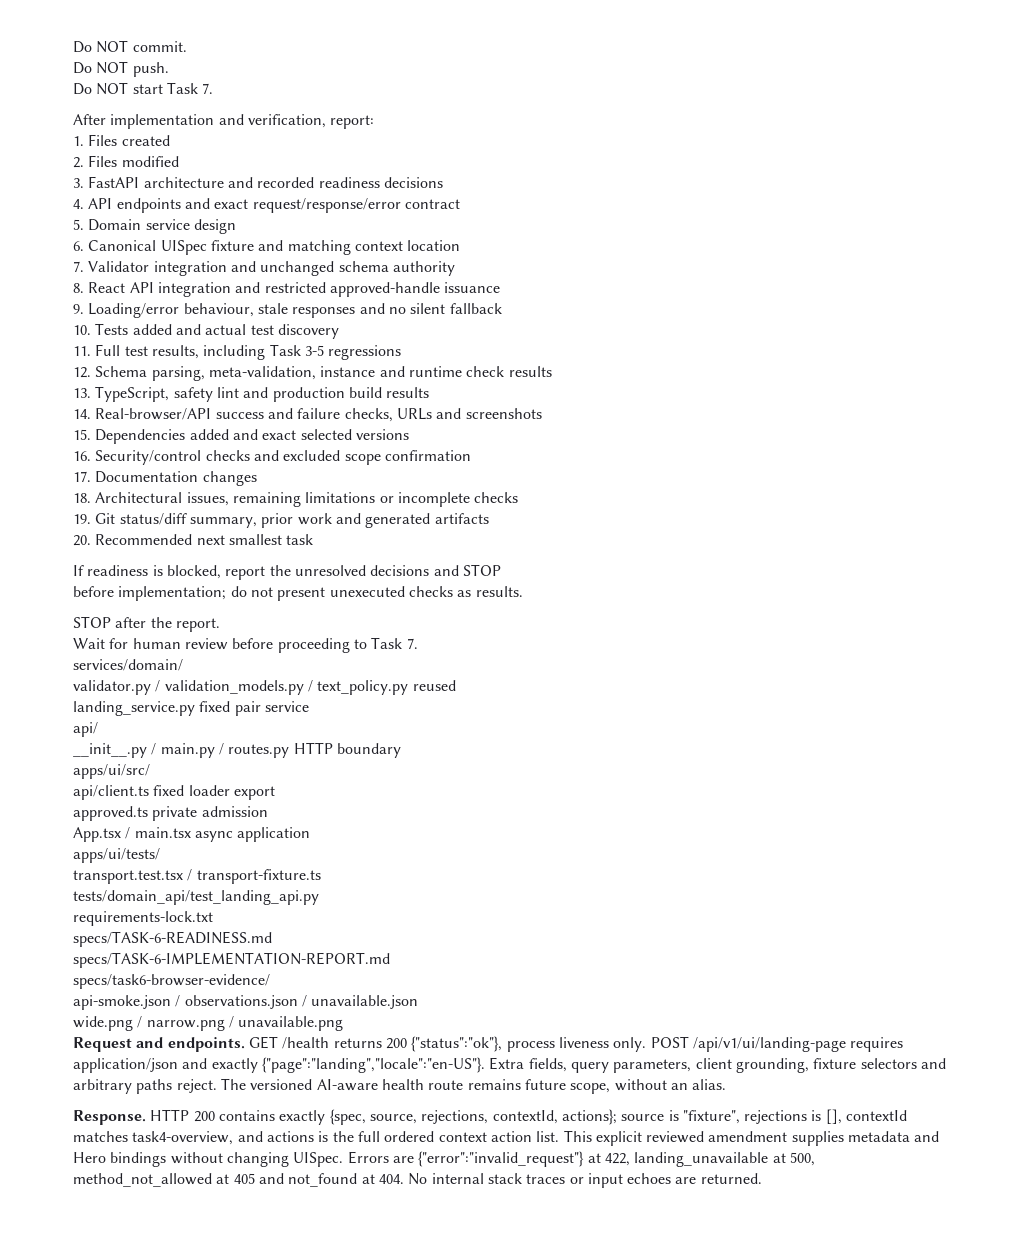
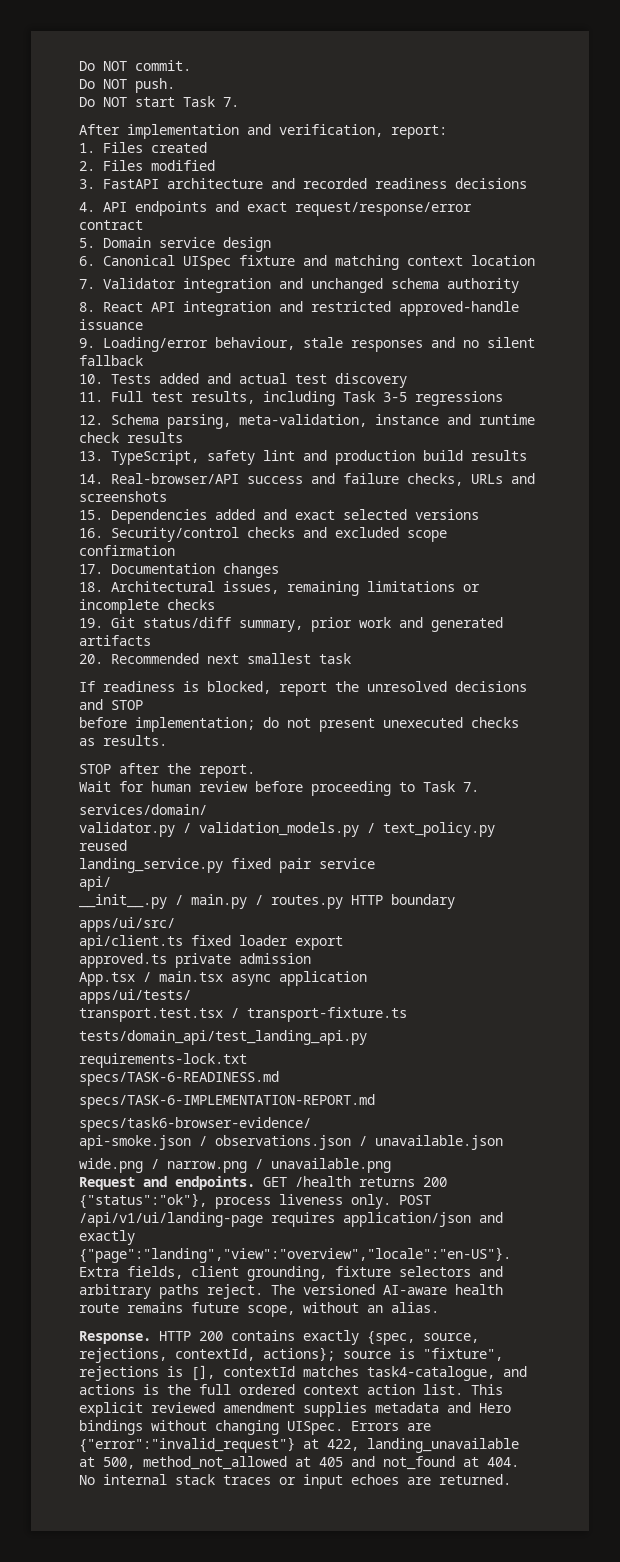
[261,1057,485,1073] {"page":"landing","locale":"en-US"}. -> [79,1247,511,1263] {"page":"landing","view":"overview","locale":"en-US"}.
[570,1059,692,1073] query parameters, -> (183, 1272) none
[132,1131,234,1145] task4-overview, -> [367,1366,495,1381] task4-catalogue,

